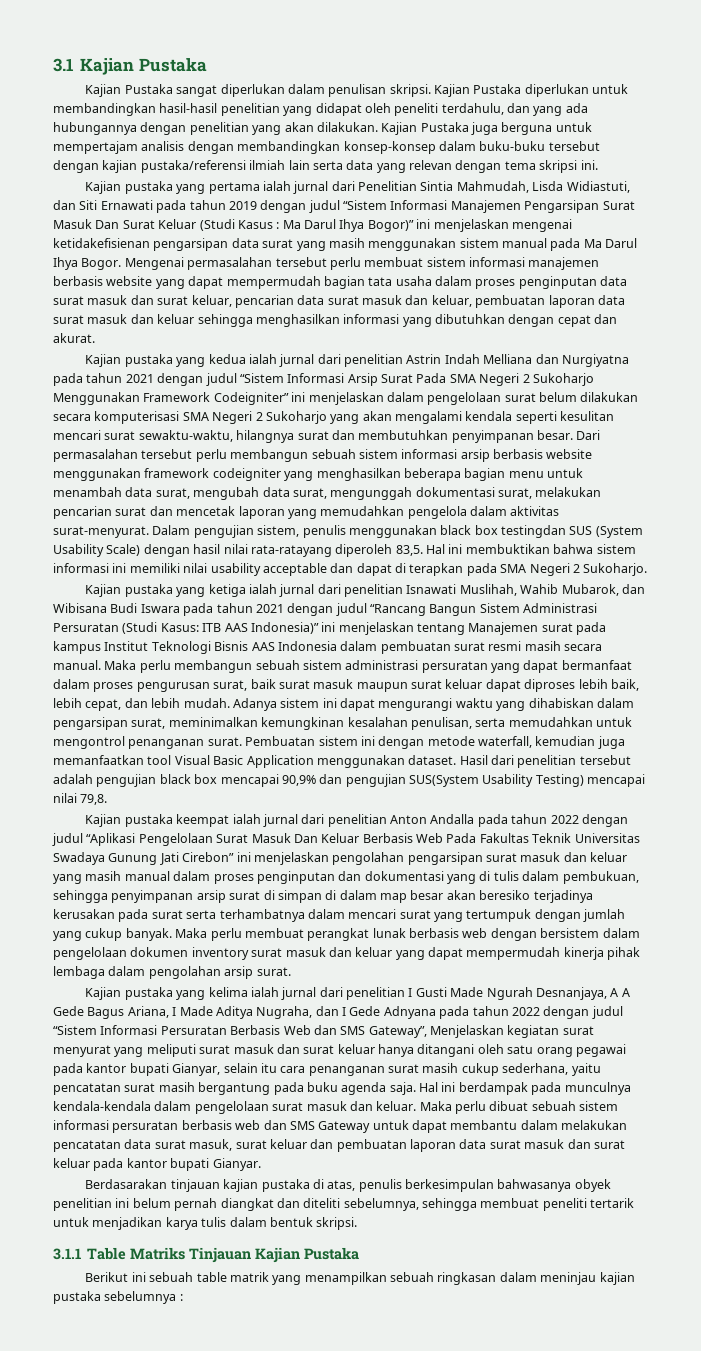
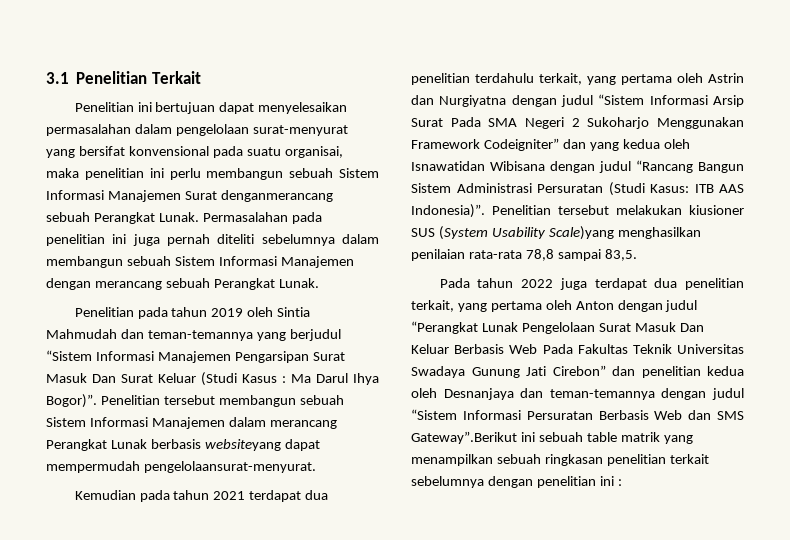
[80,58,207,75] [85,84,629,97] [53,103,588,116] [53,122,592,135] [53,141,600,154] [53,160,598,173] [85,181,630,194] [53,200,340,213] Kajian Pustaka // Kajian Pustaka sangat diperlukan dalam penulisan skripsi. Kajian Pustaka diperlukan untuk membandingkan hasil-hasil penelitian yang didapat oleh peneliti terdahulu, dan yang ada hubungannya dengan penelitian yang akan dilakukan. Kajian Pustaka juga berguna untuk mempertajam analisis dengan membandingkan konsep-konsep dalam buku-buku tersebut dengan kajian pustaka/referensi ilmiah lain serta data yang relevan dengan tema skripsi ini. // Kajian pustaka yang pertama ialah jurnal dari Penelitian Sintia Mahmudah, Lisda Widiastuti, dan Siti Ernawati pada tahun 2019 dengan judul -> [76,71,201,84] [74,102,348,114] [46,124,348,136] [46,146,343,158] [46,168,379,180] [46,190,333,202] [46,212,322,224] [46,234,379,246] [46,256,354,268] [46,278,319,290] [74,307,311,319] [46,329,341,341] Penelitian Terkait // Penelitian ini bertujuan dapat menyelesaikan permasalahan dalam pengelolaan surat-menyurat yang bersifat konvensional pada suatu organisai, maka penelitian ini perlu membangun sebuah Sistem Informasi Manajemen Surat denganmerancang sebuah Perangkat Lunak. Permasalahan pada penelitian ini juga pernah diteliti sebelumnya dalam membangun sebuah Sistem Informasi Manajemen dengan merancang sebuah Perangkat Lunak. // Penelitian pada tahun 2019 oleh Sintia Mahmudah dan teman-temannya yang berjudul
[367,219,572,232] [53,238,638,251] [53,257,600,270] [53,276,628,289] [53,295,625,308] [53,314,618,327] [53,333,95,343] [85,354,629,367] [53,373,154,386] Bogor)” ini menjelaskan mengenai ketidakefisienan pengarsipan data surat yang masih menggunakan sistem manual pada Ma Darul Ihya Bogor. Mengenai permasalahan tersebut perlu membuat sistem informasi manajemen berbasis website yang dapat mempermudah bagian tata usaha dalam proses penginputan data surat masuk dan surat keluar, pencarian data surat masuk dan keluar, pembuatan laporan data surat masuk dan keluar sehingga menghasilkan informasi yang dibutuhkan dengan cepat dan akurat. // Kajian pustaka yang kedua ialah jurnal dari penelitian Astrin Indah Melliana dan Nurgiyatna pada tahun 2021 -> [46,394,344,408] [46,417,337,429] [46,439,320,451] [46,461,316,473] [74,490,329,502] [411,73,744,85] [411,95,507,107] Bogor)”. Penelitian tersebut membangun sebuah Sistem Informasi Manajemen dalam merancang Perangkat Lunak berbasis websiteyang dapat mempermudah pengelolaansurat-menyurat. // Kemudian pada tahun 2021 terdapat dua penelitian terdahulu terkait, yang pertama oleh Astrin dan Nurgiyatna
[291,392,639,405] [53,411,615,424] [53,430,601,443] [53,449,593,462] [53,468,583,481] [53,487,602,500] [53,506,560,519] [53,525,643,538] [53,544,636,557] [53,563,648,576] [85,584,645,597] [53,603,284,616] ini menjelaskan dalam pengelolaan surat belum dilakukan secara komputerisasi SMA Negeri 2 Sukoharjo yang akan mengalami kendala seperti kesulitan mencari surat sewaktu-waktu, hilangnya surat dan membutuhkan penyimpanan besar. Dari permasalahan tersebut perlu membangun sebuah sistem informasi arsip berbasis website menggunakan framework codeigniter yang menghasilkan beberapa bagian menu untuk menambah data surat, mengubah data surat, mengunggah dokumentasi surat, melakukan pencarian surat dan mencetak laporan yang memudahkan pengelola dalam aktivitas surat-menyurat. Dalam pengujian sistem, penulis menggunakan black box testingdan SUS (System Usability Scale) dengan hasil nilai rata-ratayang diperoleh 83,5. Hal ini membuktikan bahwa sistem informasi ini memiliki nilai usability acceptable dan dapat di terapkan pada SMA Negeri 2 Sukoharjo. // Kajian pustaka yang ketiga ialah jurnal dari penelitian Isnawati Muslihah, Wahib Mubarok, dan Wibisana Budi Iswara pada tahun 2021 -> [562,139,690,151] [411,161,545,171] dan yang kedua oleh Isnawatidan Wibisana
[250,622,607,635] [53,641,603,654] [53,660,632,673] [53,679,639,692] [53,698,634,711] [53,717,632,730] [53,736,625,749] [53,755,631,768] [53,774,646,787] [53,793,108,805] [85,814,628,827] [52,833,136,846] Indonesia)” ini menjelaskan tentang Manajemen surat pada kampus Institut Teknologi Bisnis AAS Indonesia dalam pembuatan surat resmi masih secara manual. Maka perlu membangun sebuah sistem administrasi persuratan yang dapat bermanfaat dalam proses pengurusan surat, baik surat masuk maupun surat keluar dapat diproses lebih baik, lebih cepat, dan lebih mudah. Adanya sistem ini dapat mengurangi waktu yang dihabiskan dalam pengarsipan surat, meminimalkan kemungkinan kesalahan penulisan, serta memudahkan untuk mengontrol penanganan surat. Pembuatan sistem ini dengan metode waterfall, kemudian juga memanfaatkan tool Visual Basic Application menggunakan dataset. Hasil dari penelitian tersebut adalah pengujian black box mencapai 90,9% dan pengujian SUS(System Usability Testing) mencapai nilai 79,8. // Kajian pustaka keempat ialah jurnal dari penelitian Anton Andalla pada tahun 2022 dengan judul “Aplikasi -> [411,204,744,218] [411,226,701,240] [411,249,637,261] [439,278,744,290] [411,300,698,312] [411,321,518,334] Indonesia)”. Penelitian tersebut melakukan kiusioner SUS (System Usability Scale)yang menghasilkan penilaian rata-rata 78,8 sampai 83,5. // Pada tahun 2022 juga terdapat dua penelitian terkait, yang pertama oleh Anton dengan judul “Perangkat Lunak
[236,852,628,865] [53,871,639,884] [53,890,593,903] [53,909,626,922] [53,928,640,941] [53,947,641,960] [53,966,291,979] [85,987,630,1000] [53,1006,540,1019] ini menjelaskan pengolahan pengarsipan surat masuk dan keluar yang masih manual dalam proses penginputan dan dokumentasi yang di tulis dalam pembukuan, sehingga penyimpanan arsip surat di simpan di dalam map besar akan beresiko terjadinya kerusakan pada surat serta terhambatnya dalam mencari surat yang tertumpuk dengan jumlah yang cukup banyak. Maka perlu membuat perangkat lunak berbasis web dengan bersistem dalam pengelolaan dokumen inventory surat masuk dan keluar yang dapat mempermudah kinerja pihak lembaga dalam pengolahan arsip surat. // Kajian pustaka yang kelima ialah jurnal dari penelitian I Gusti Made Ngurah Desnanjaya, A A Gede Bagus Ariana, I Made Aditya Nugraha, dan I Gede Adnyana pada tahun 2022 -> [612,366,744,378] [411,388,655,400] dan penelitian kedua oleh Desnanjaya dan teman-temannya
[368,1025,594,1038] [53,1044,626,1057] [53,1063,601,1076] [53,1082,631,1095] [53,1101,619,1114] [53,1120,628,1133] [53,1139,625,1152] [53,1158,261,1171] [85,1179,611,1192] [53,1198,635,1211] [53,1217,358,1230] [53,1247,360,1263] [85,1272,129,1282] Gateway”, Menjelaskan kegiatan surat menyurat yang meliputi surat masuk dan surat keluar hanya ditangani oleh satu orang pegawai pada kantor bupati Gianyar, selain itu cara penanganan surat masih cukup sederhana, yaitu pencatatan surat masih bergantung pada buku agenda saja. Hal ini berdampak pada munculnya kendala-kendala dalam pengelolaan surat masuk dan keluar. Maka perlu dibuat sebuah sistem informasi persuratan berbasis web dan SMS Gateway untuk dapat membantu dalam melakukan pencatatan data surat masuk, surat keluar dan pembuatan laporan data surat masuk dan surat keluar pada kantor bupati Gianyar. // Berdasarakan tinjauan kajian pustaka di atas, penulis berkesimpulan bahwasanya obyek penelitian ini belum pernah diangkat dan diteliti sebelumnya, sehingga membuat peneliti tertarik untuk menjadikan karya tulis dalam bentuk skripsi. // 3.1.1 Table Matriks Tinjauan Kajian Pustaka // Berikut -> [411,431,517,444] Gateway”.Berikut
[499,1272,635,1285] [53,1291,177,1304] dalam meninjau kajian pustaka sebelumnya -> [606,454,709,466] [411,476,614,488] penelitian terkait sebelumnya dengan penelitian ini

